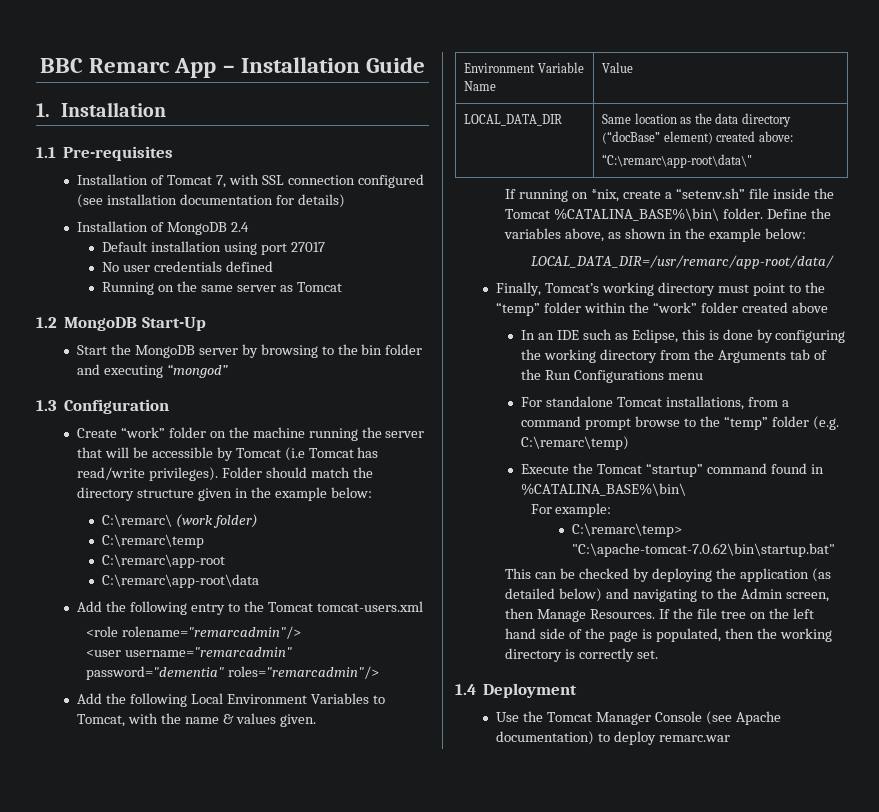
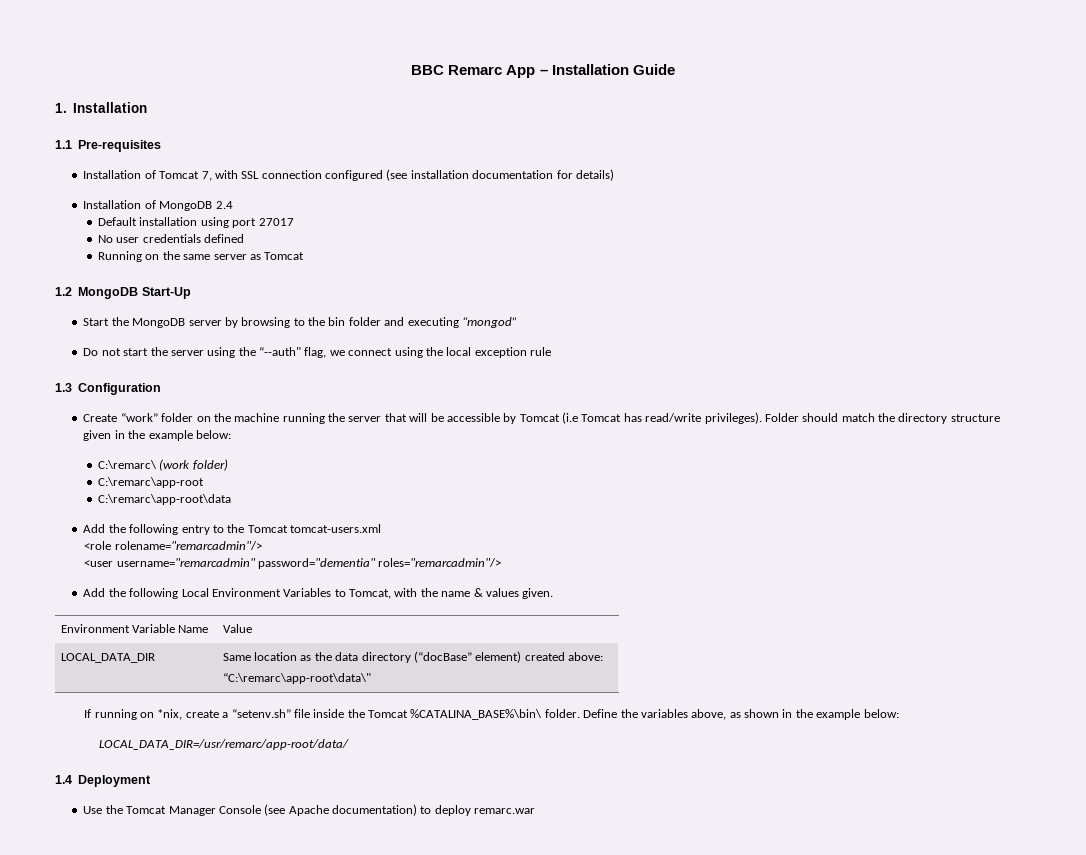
(228, 371) none -> [83,347,552,358] // Do not start the server using the “--auth" flag, we connect using the local exception rule
[102,534,205,548] // C:\remarc\temp -> (228, 465) none
[496,282,825,296] [496,302,828,316] [521,329,846,343] [521,349,827,363] [521,369,704,383] [521,396,789,410] [521,416,839,430] [521,436,630,450] [521,463,824,477] [521,483,687,496] [530,503,612,517] [571,523,682,537] [571,543,835,557] [505,568,831,582] [505,588,829,602] [505,608,814,622] [505,628,832,642] [505,648,659,662] // Finally, Tomcat’s working directory must point to the “temp” folder within the “work” folder created above // In an IDE such as Eclipse, this is done by configuring the working directory from the Arguments tab of the Run Configurations menu // For standalone Tomcat installations, from a command prompt browse to the “temp” folder (e.g. C:\remarc\temp) // Execute the Tomcat “startup” command found in %CATALINA_BASE%\bin\ // For example: // C:\remarc\temp> "C:\apache-tomcat-7.0.62\bin\startup.bat" // This can be checked by deploying the application (as detailed below) and navigating to the Admin screen, then Manage Resources. If the file tree on the left hand side of the page is populated, then the working directory is correctly set. -> (349, 744) none

